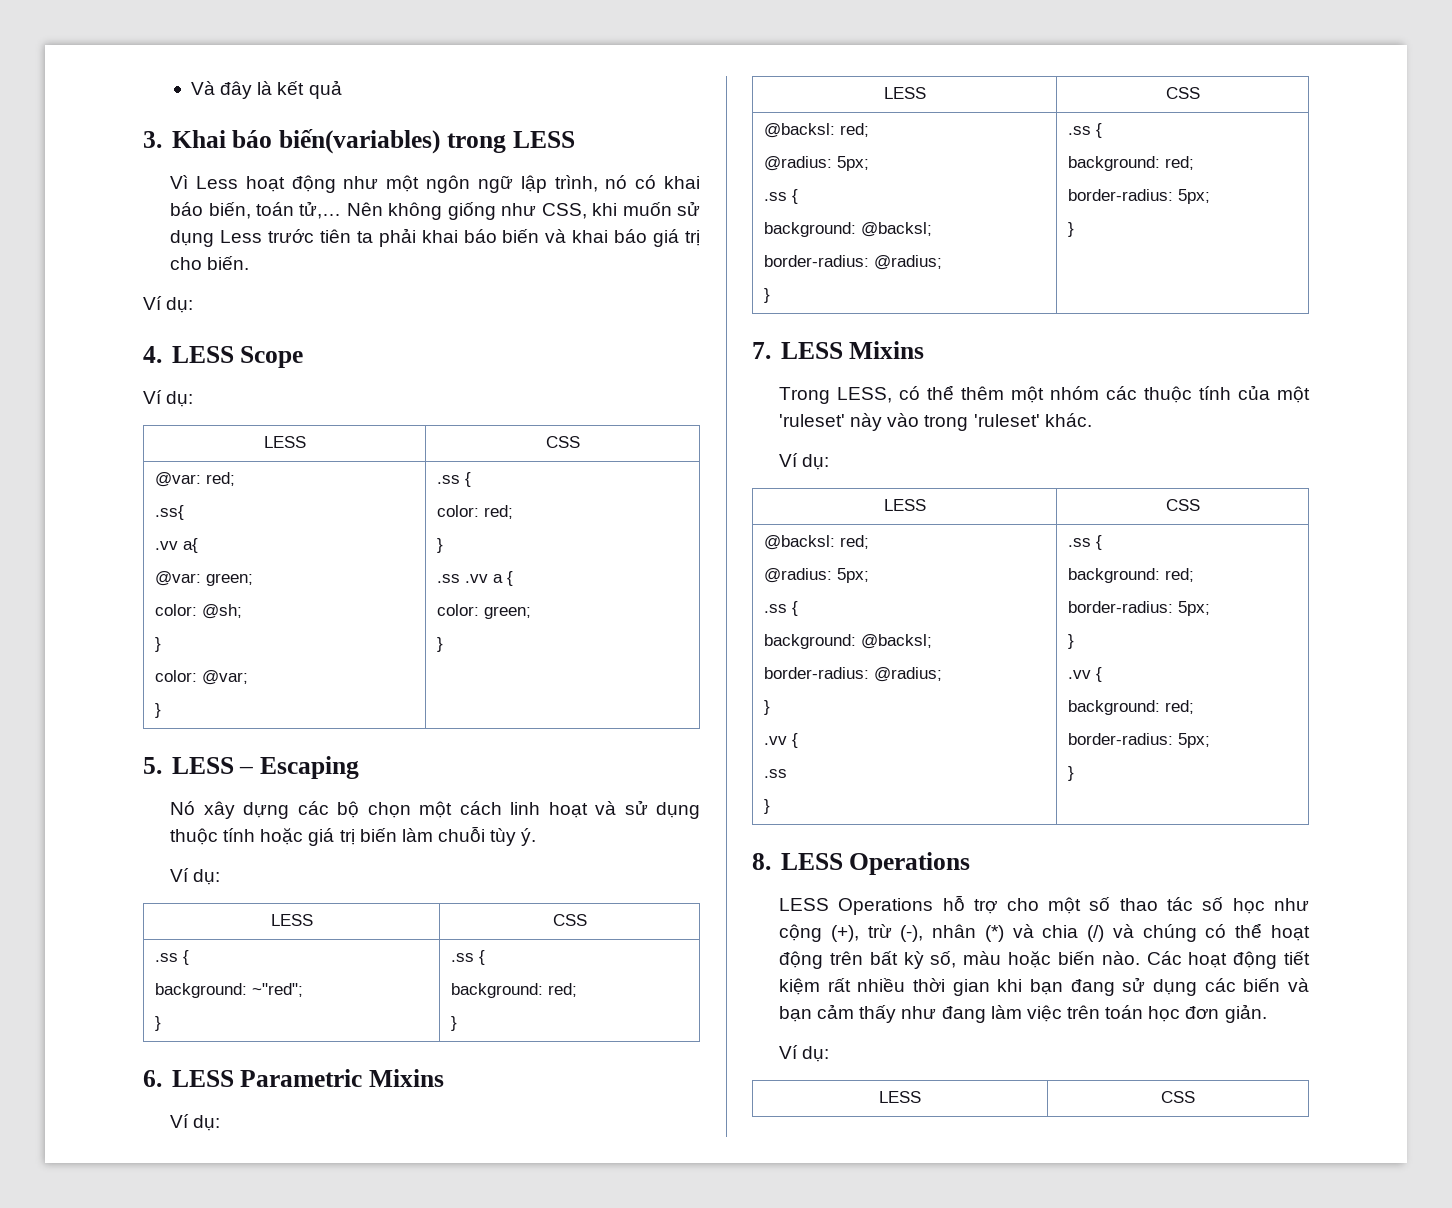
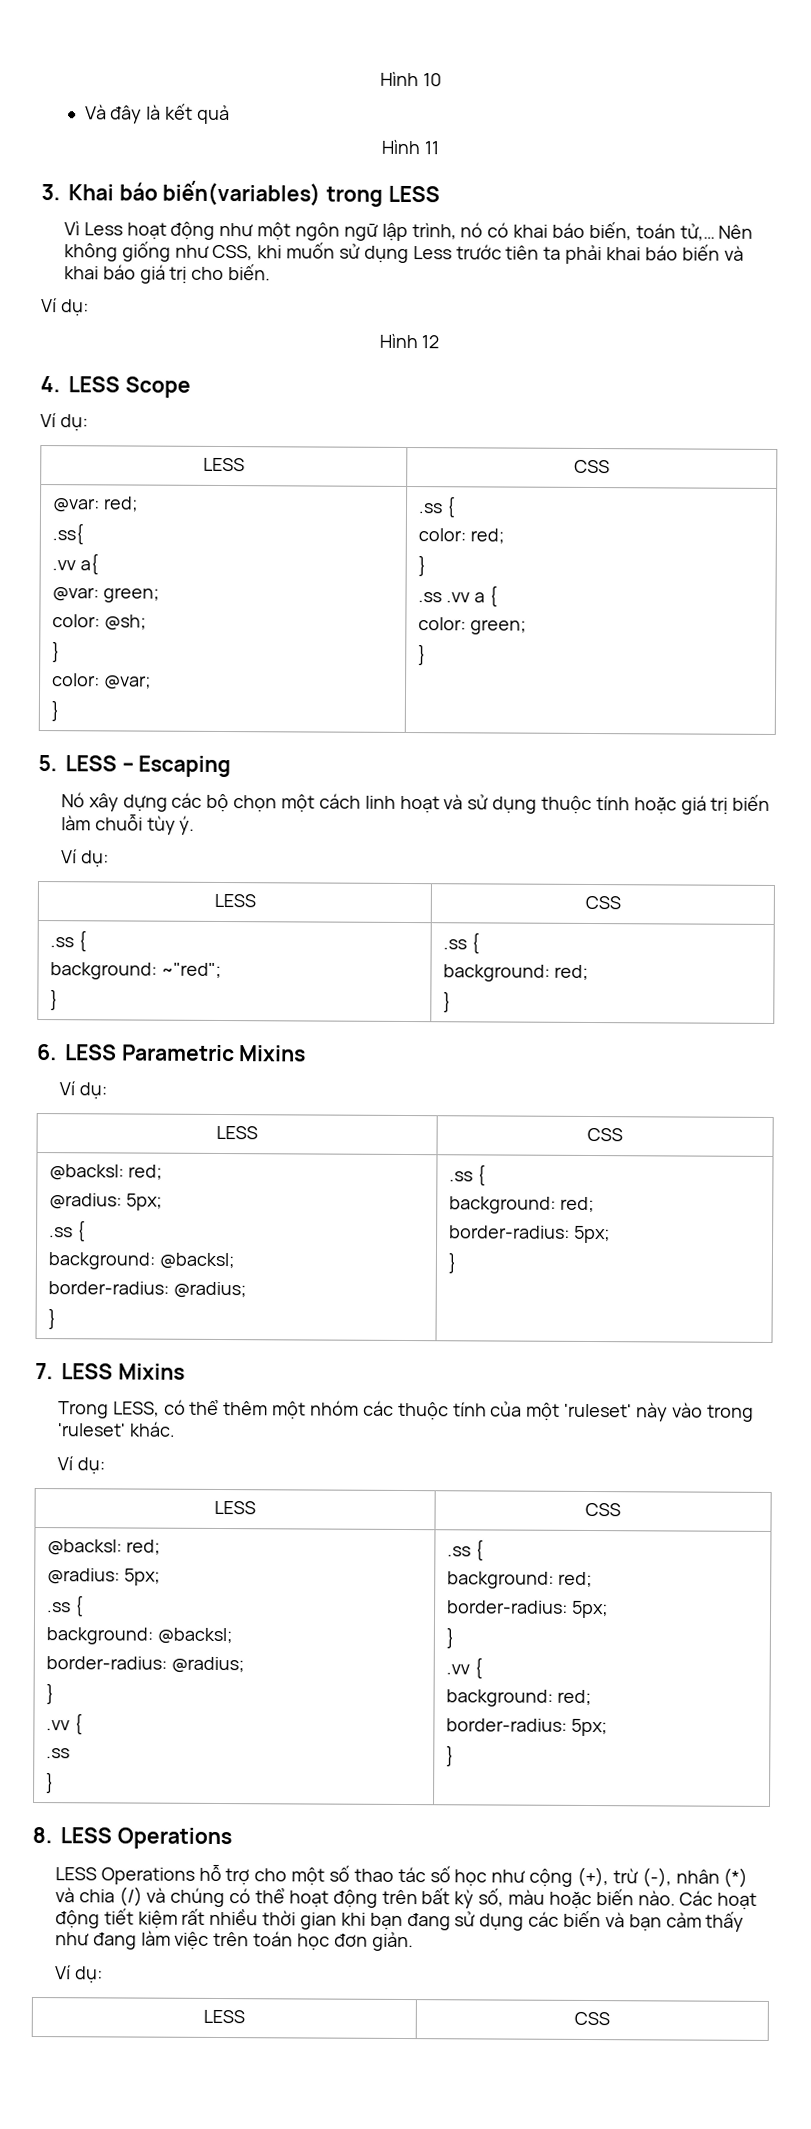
(190, 88) none -> [380,71,442,87] Hình 10 //
(342, 89) none -> [381,139,439,155] // Hình 11
(194, 305) none -> [378,333,440,349] // Hình 12

